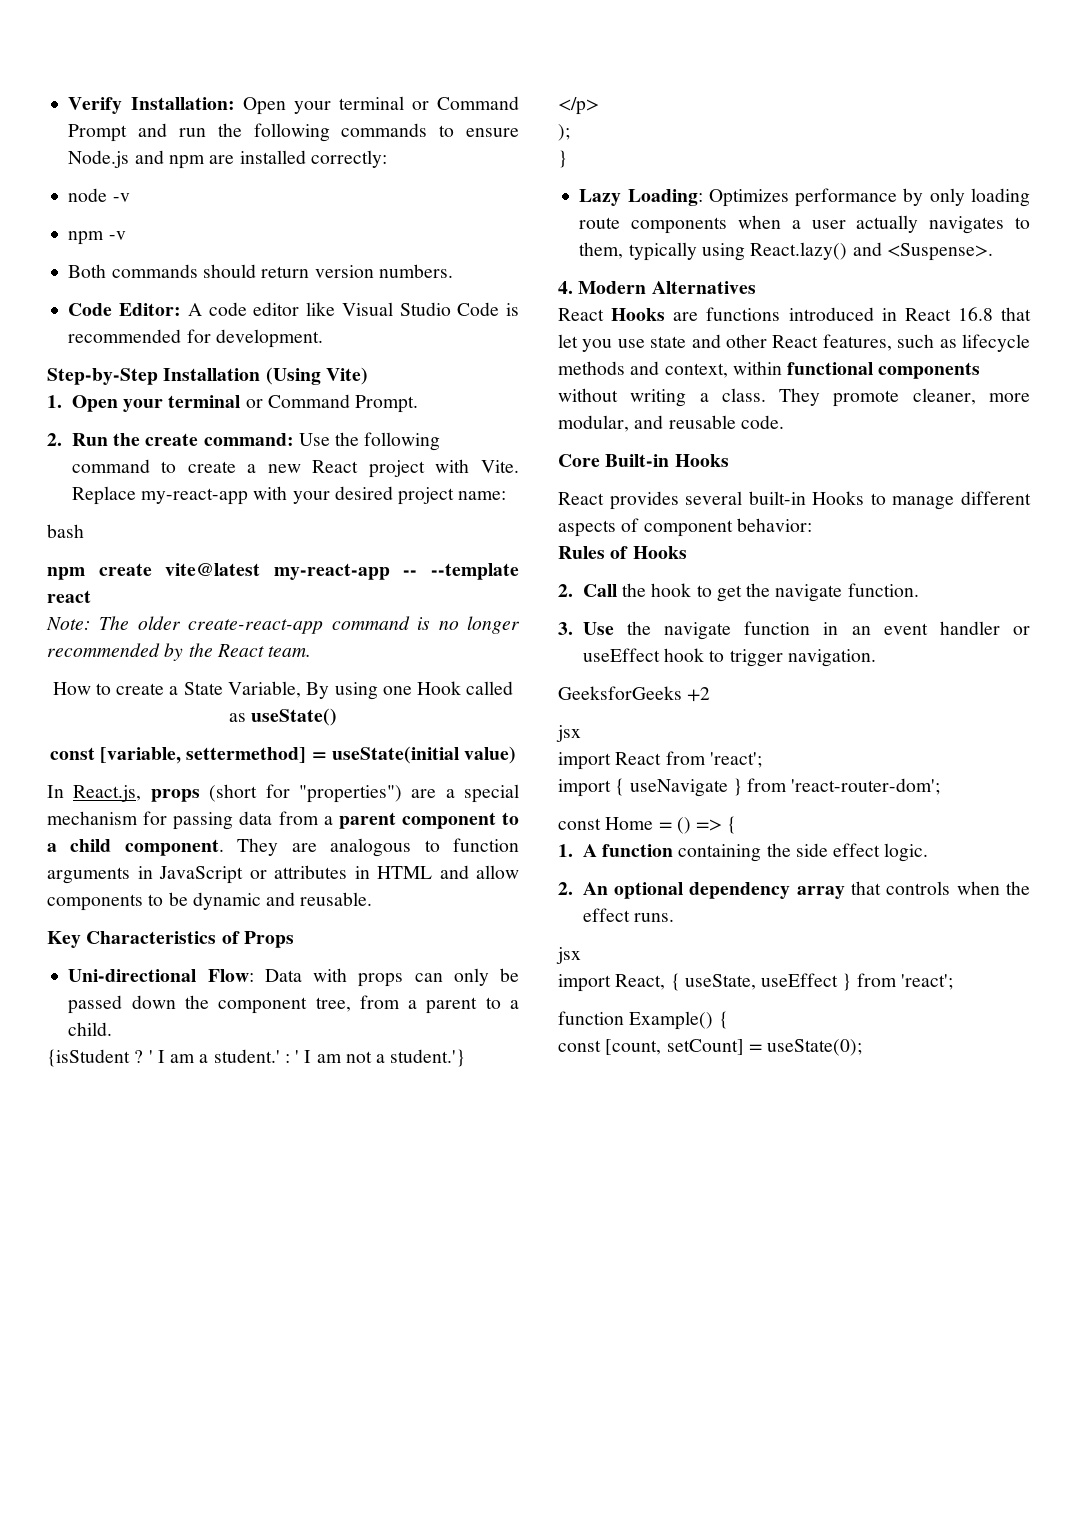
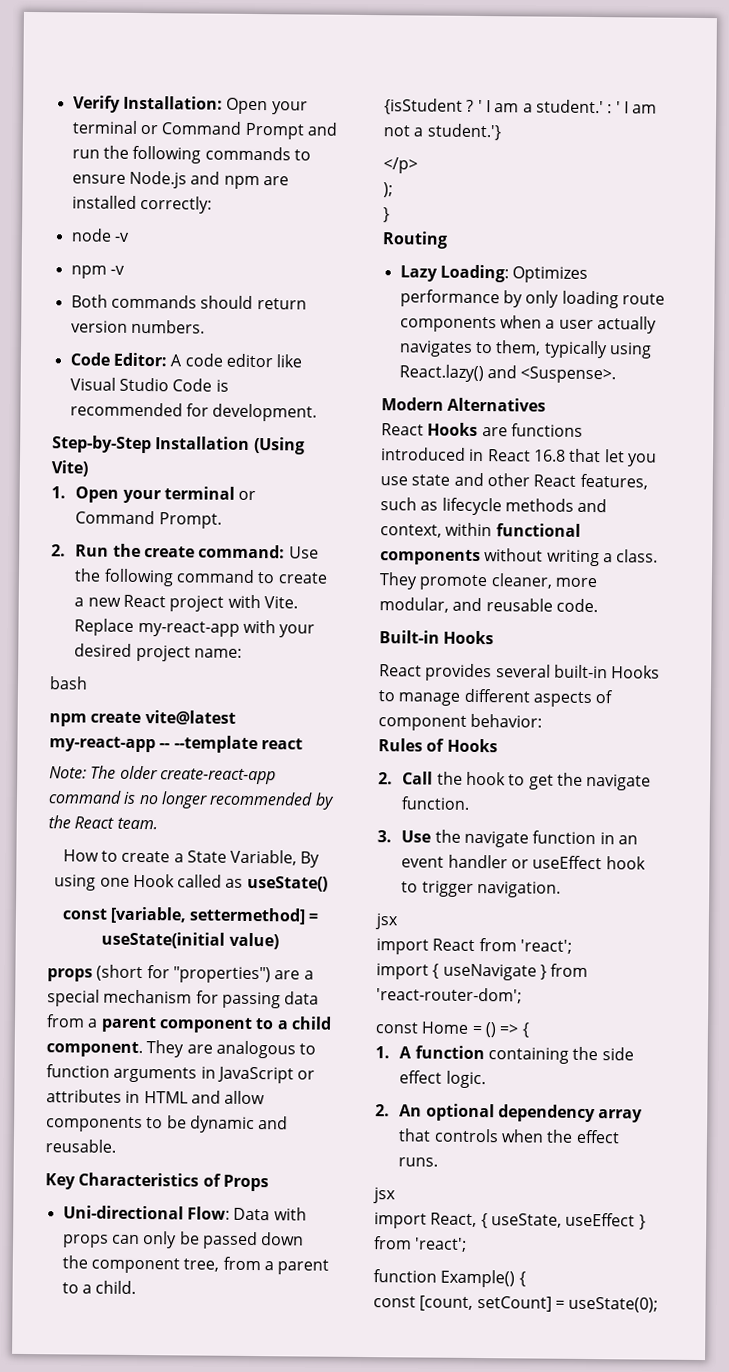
[47,785,142,802] In React.js, -> (279, 941) none
(567, 159) none -> [382,231,448,249] // Routing
[558,281,573,294] 4. -> (617, 375) none
[558,454,600,467] Core -> (598, 605) none
[558,686,711,702] // GeeksforGeeks +2 -> (562, 889) none

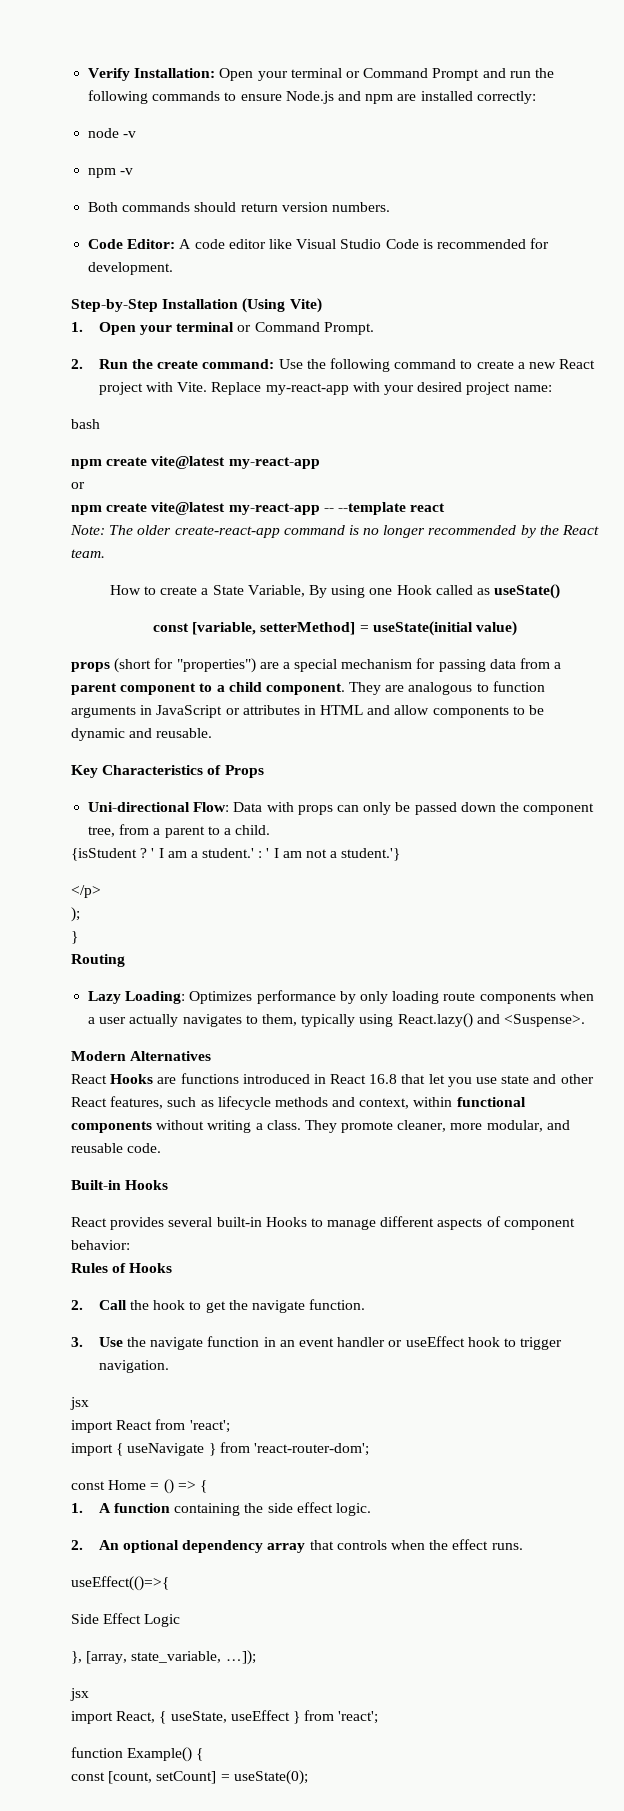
(156, 744) none -> [71,482,85,489] [71,502,320,515] // or // npm create vite@latest my-react-app
[189,907,307,925] settermethod] -> [260,622,356,635] setterMethod]
(439, 1162) none -> [71,1576,169,1591] [71,1613,181,1627] [71,1650,256,1665] // useEffect(()=>{ // Side Effect Logic // }, [array, state_variable, …]);

